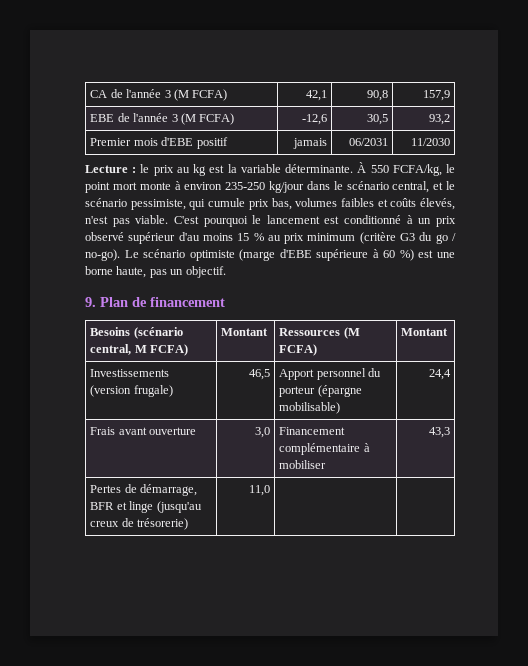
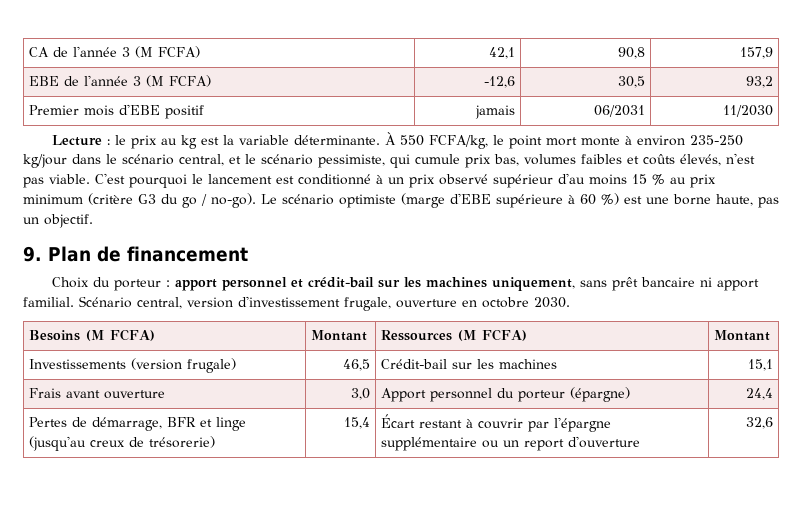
[90,327,183,339] [90,344,147,355] // Besoins (scénario central, M -> [52,277,760,291] [23,296,570,311] [29,330,105,341] // Choix du porteur : apport personnel et crédit-bail sur les machines uniquement, sans prêt bancaire ni apport familial. Scénario central, version d'investissement frugale, ouverture en octobre 2030. // Besoins (M
[279,368,382,380] [279,385,362,397] [279,402,341,414] [428,369,451,380] [90,427,197,435] [254,427,270,438] [279,427,346,435] [279,443,370,455] [279,460,327,469] [428,427,450,438] Apport personnel du porteur (épargne mobilisable) | 24,4 // Frais avant ouverture | 3,0 | Financement complémentaire à mobiliser | 43,3 -> [381,359,558,369] [747,359,773,371] [29,388,166,399] [350,388,370,400] [381,387,631,402] [745,388,773,400] Crédit-bail sur les machines | 15,1 // Frais avant ouverture | 3,0 | Apport personnel du porteur (épargne) | 24,4
[248,485,270,496] 11,0 | | -> [343,417,370,429] [381,414,612,432] [381,436,641,451] [745,417,773,429] 15,4 | Écart restant à couvrir par l'épargne supplémentaire ou un report d'ouverture | 32,6

